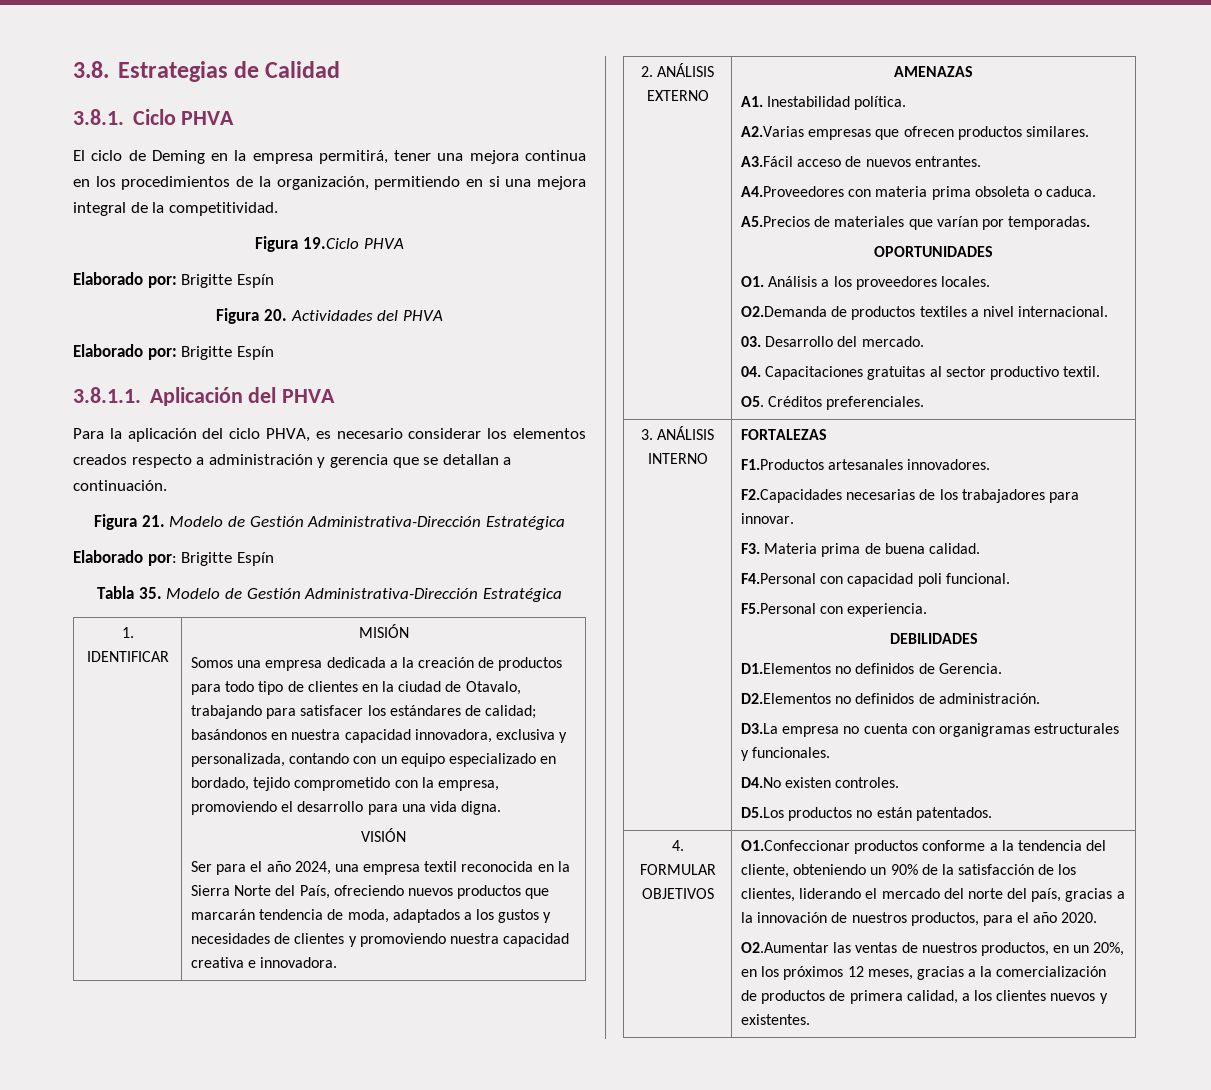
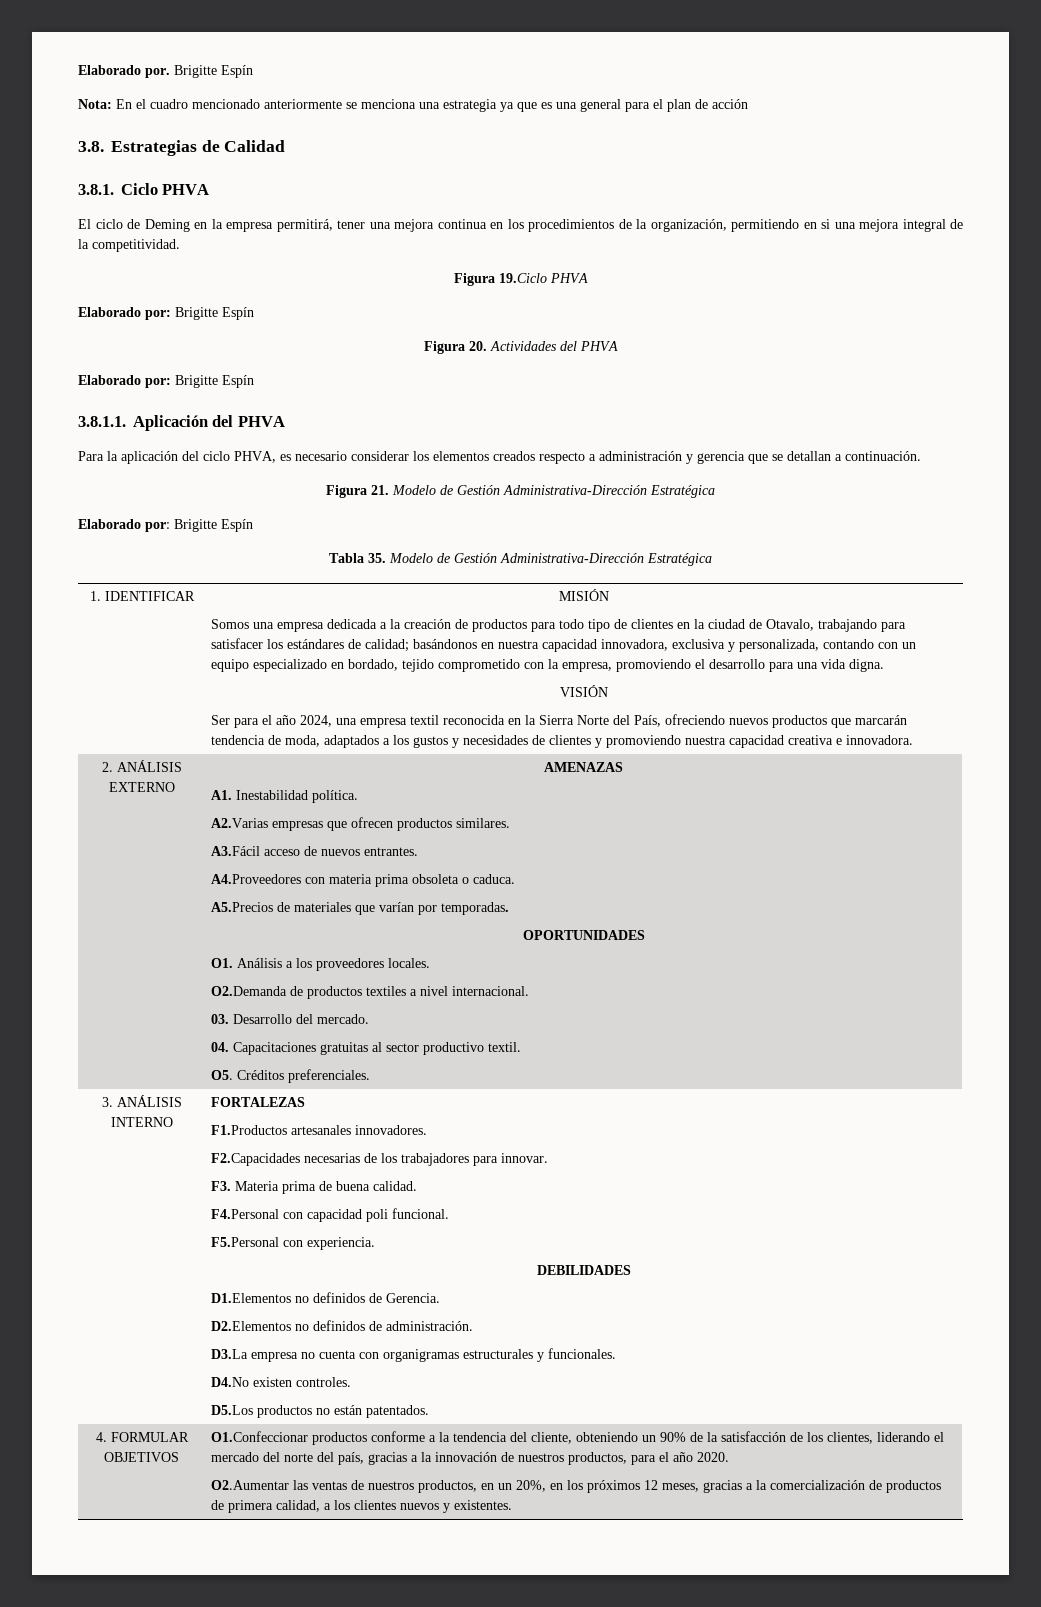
(73, 69) none -> [78,65,253,78] [78,99,748,112] Elaborado por. Brigitte Espín // Nota: En el cuadro mencionado anteriormente se menciona una estrategia ya que es una general para el plan de acción //

